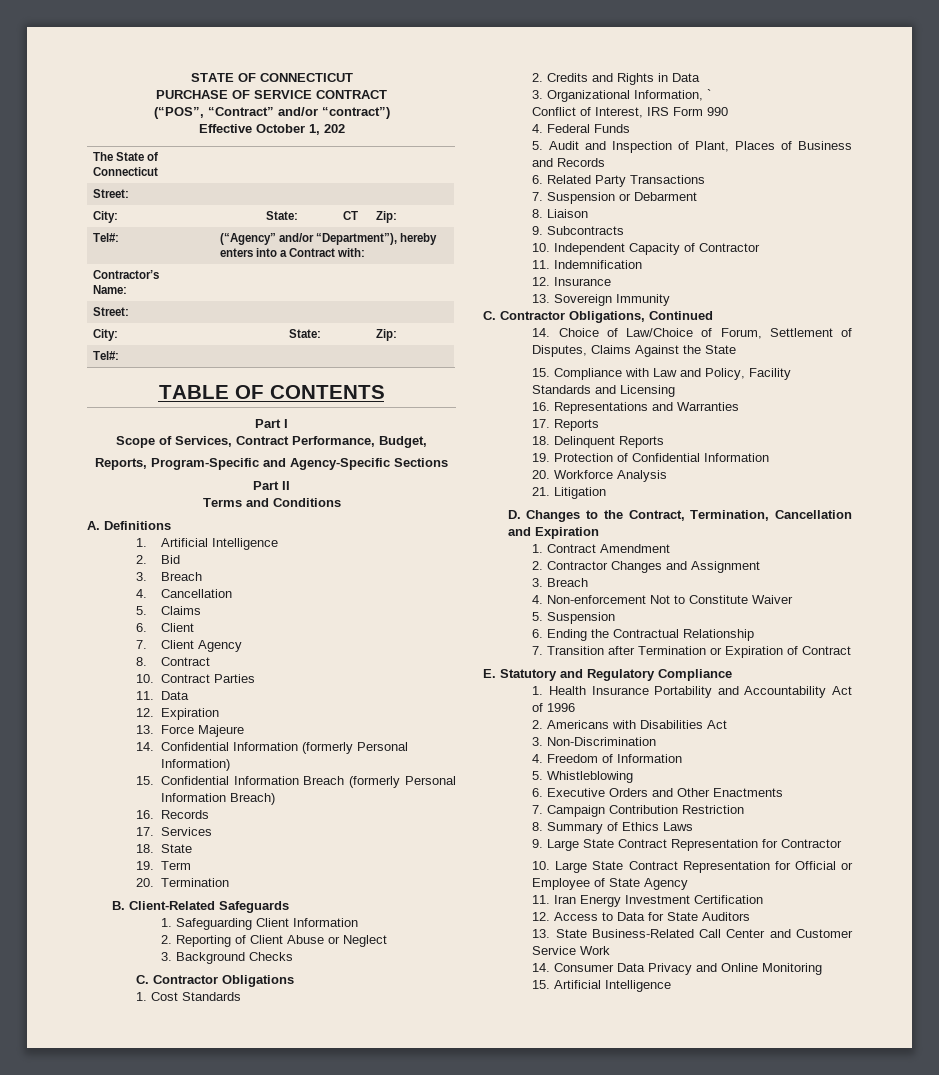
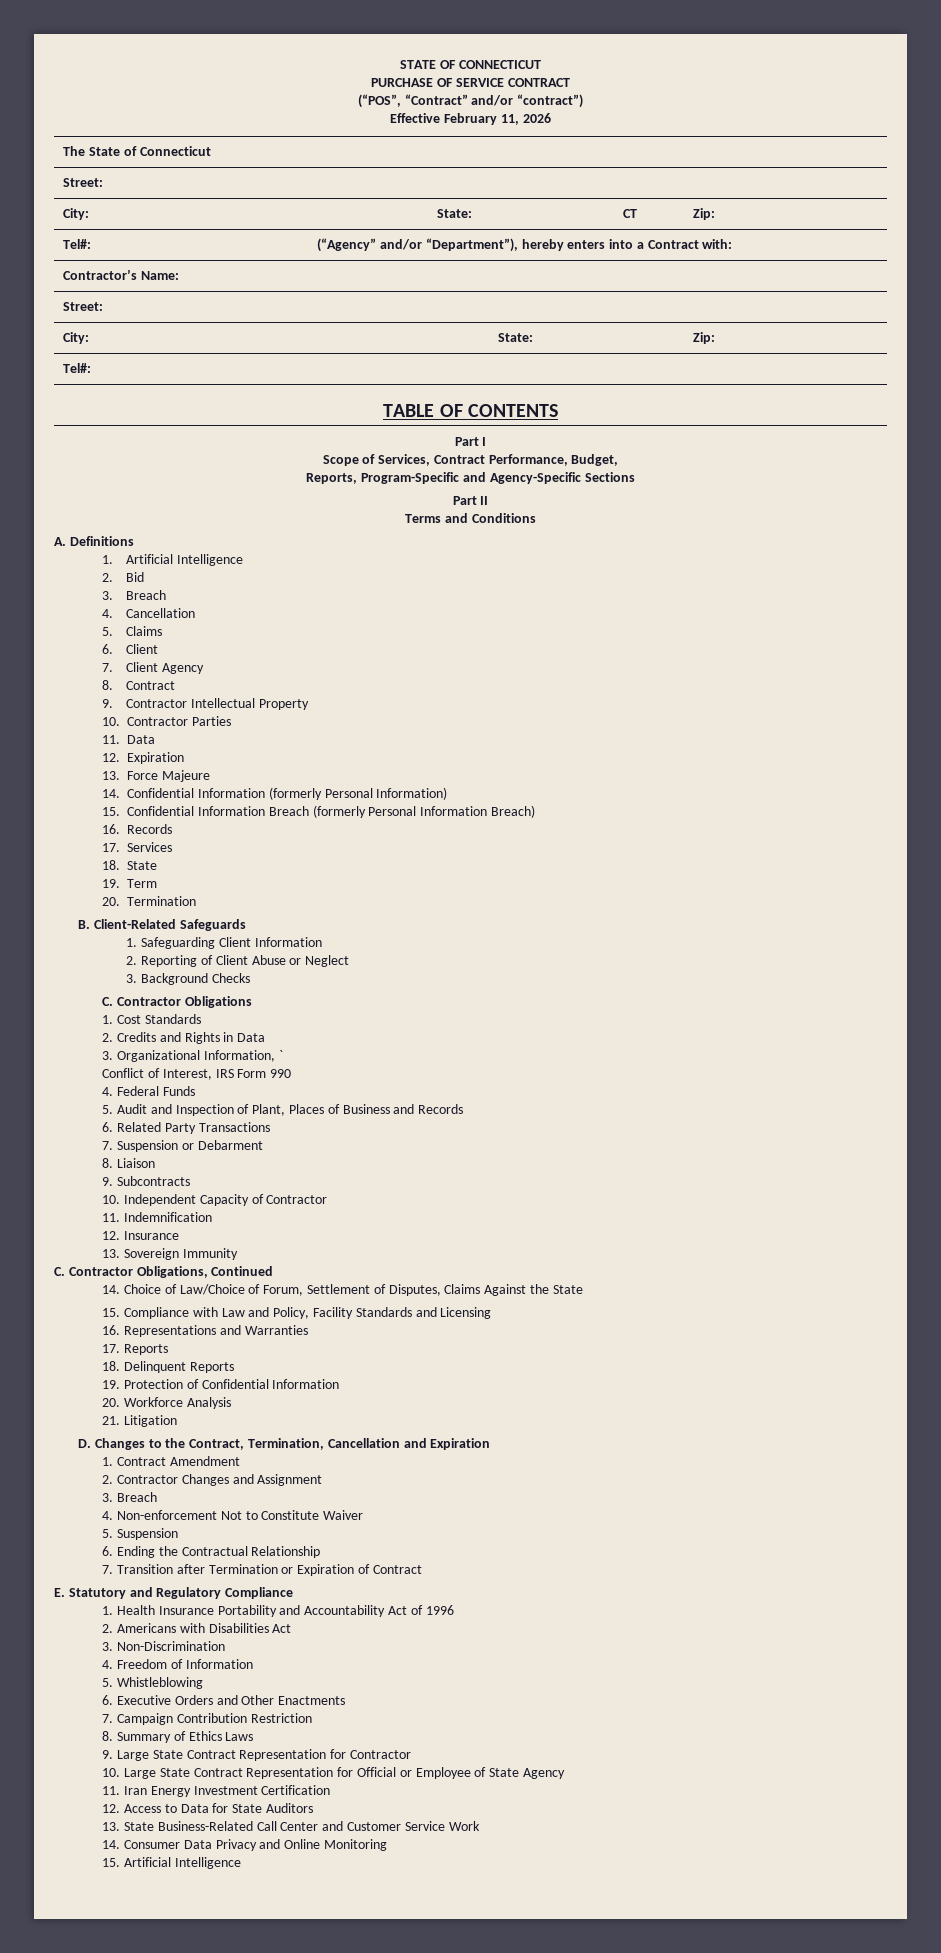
[255,124,345,135] October 1, 202 -> [444,113,551,125] February 11, 2026
[136,674,210,683] 10. Contract -> [102,698,309,710] [102,717,189,726] 9. Contractor Intellectual Property // 10. Contractor

